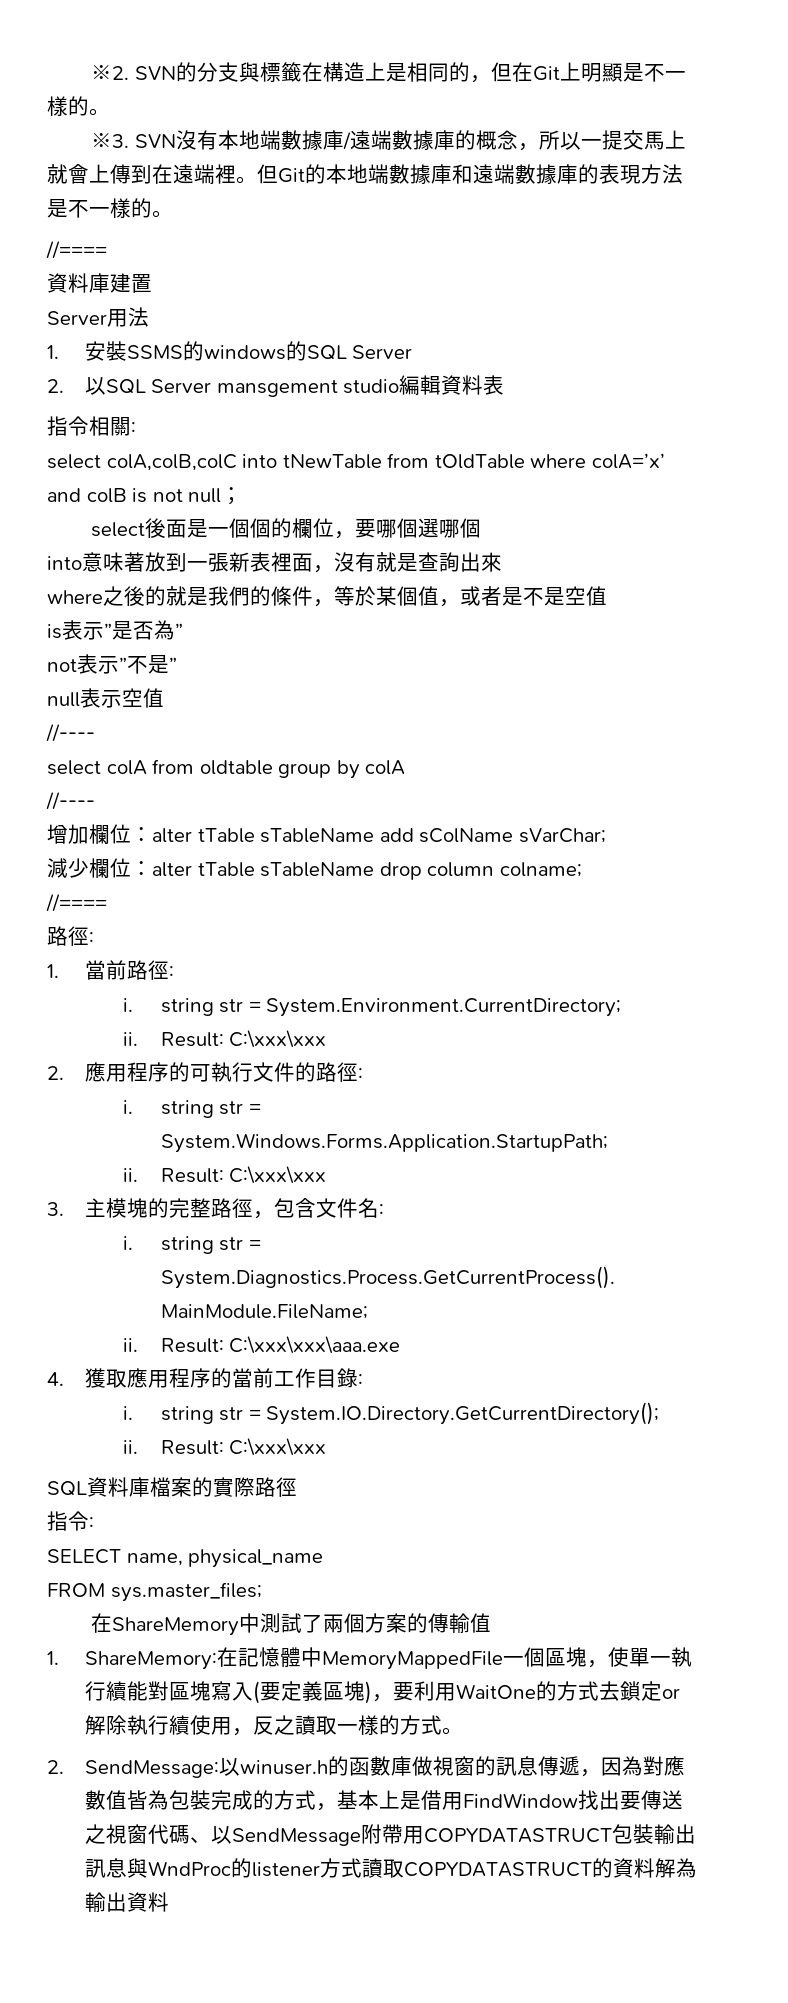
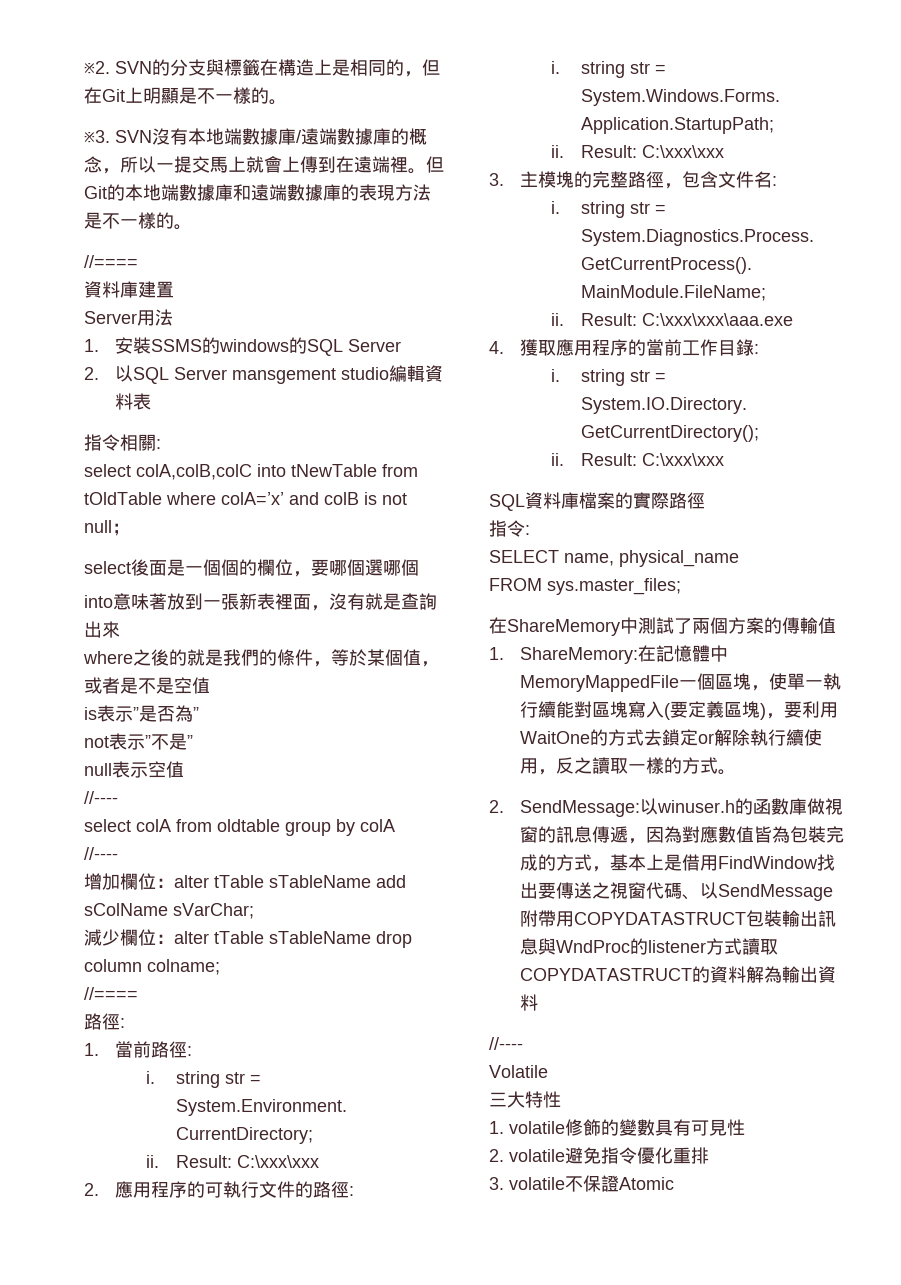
(169, 1902) none -> [489,1037,523,1050] [489,1065,548,1078] [489,1091,561,1108] [489,1119,745,1136] [489,1147,709,1164] [489,1175,674,1192] // //---- // Volatile // 三大特性 // 1. volatile修飾的變數具有可見性 // 2. volatile避免指令優化重排 // 3. volatile不保證Atomic

